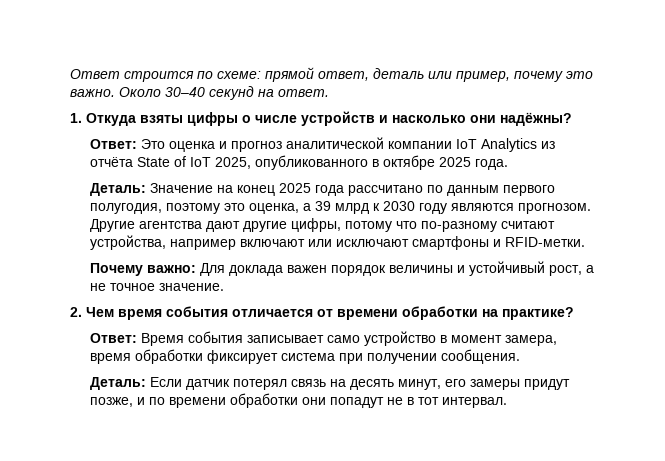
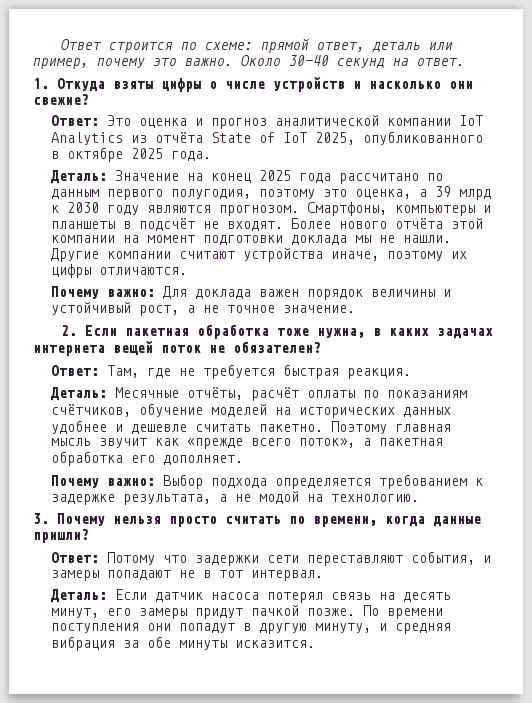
[500,112,572,126] надёжны? -> [33,94,89,105] свежие?
[89,218,555,232] [89,235,585,250] Другие агентства дают другие цифры, потому что по-разному считают устройства, например включают или исключают смартфоны и RFID-метки. -> [307,202,492,216] [51,218,484,231] [51,235,452,245] [51,248,468,262] [51,264,188,278] Смартфоны, компьютеры и планшеты в подсчёт не входят. Более нового отчёта этой компании на момент подготовки доклада мы не нашли. Другие компании считают устройства иначе, поэтому их цифры отличаются.
[86,306,574,320] [89,331,557,346] [89,349,520,364] Чем время события отличается от времени обработки на практике? // Ответ: Время события записывает само устройство в момент замера, время обработки фиксирует система при получении сообщения. -> [84,324,493,339] [33,341,321,356] [51,364,412,379] [51,387,468,401] [51,403,452,418] [51,420,452,434] [51,438,444,449] [51,451,244,466] [51,474,484,489] [51,491,420,505] [33,513,481,527] [33,529,89,543] [51,551,492,566] [51,570,324,581] Если пакетная обработка тоже нужна, в каких задачах интернета вещей поток не обязателен? // Ответ: Там, где не требуется быстрая реакция. // Деталь: Месячные отчёты, расчёт оплаты по показаниям счётчиков, обучение моделей на исторических данных удобнее и дешевле считать пакетно. Поэтому главная мысль звучит как «прежде всего поток», а пакетная обработка его дополняет. // Почему важно: Выбор подхода определяется требованием к задержке результата, а не модой на технологию. // 3. Почему нельзя просто считать по времени, когда данные пришли? // Ответ: Потому что задержки сети переставляют события, и замеры попадают не в тот интервал.
(230, 384) none -> [211,592,260,600] насоса
[89,393,507,408] позже, и по времени обработки они попадут не в тот интервал. -> [251,605,444,619] [51,623,452,634] [51,636,316,651] пачкой позже. По времени поступления они попадут в другую минуту, и средняя вибрация за обе минуты исказится.

